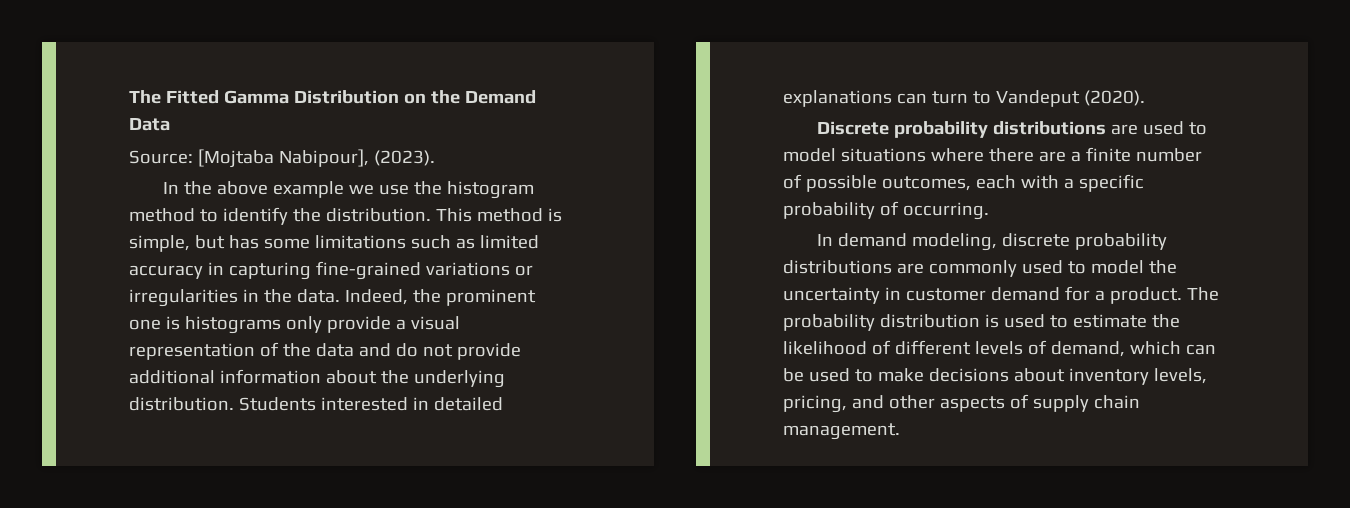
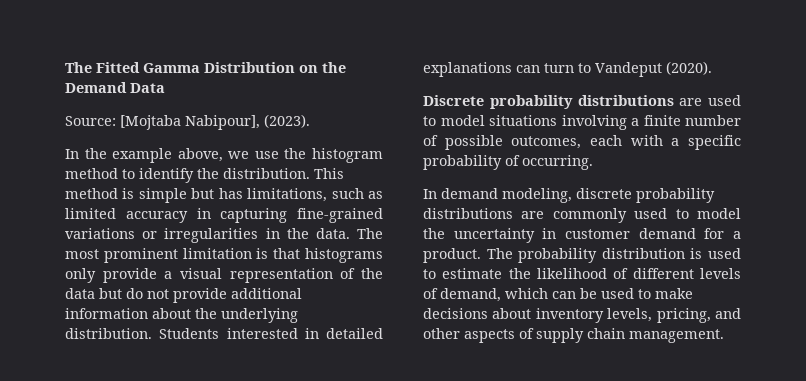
[217,181,345,198] above example -> [112,148,223,163] example above,
[129,235,190,252] simple, -> [138,188,187,203] simple
[263,235,406,249] some limitations -> [247,188,328,202] limitations,
[344,289,536,306] [129,316,180,330] Indeed, the prominent one is -> [357,228,383,239] [65,248,301,263] The most prominent limitation is that
[358,343,391,357] and -> [99,288,122,299] but
[930,148,1066,162] where there are -> [561,115,627,130] involving

